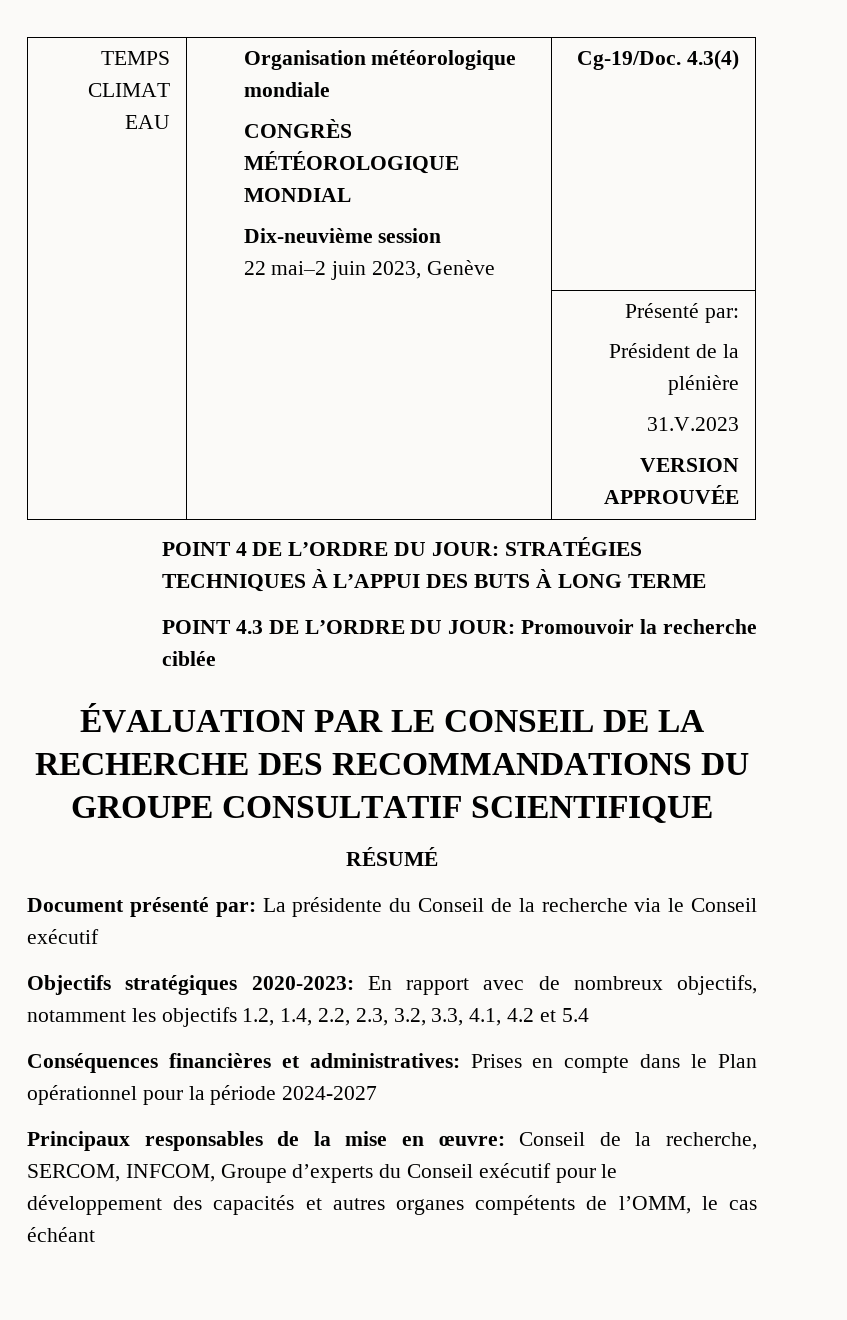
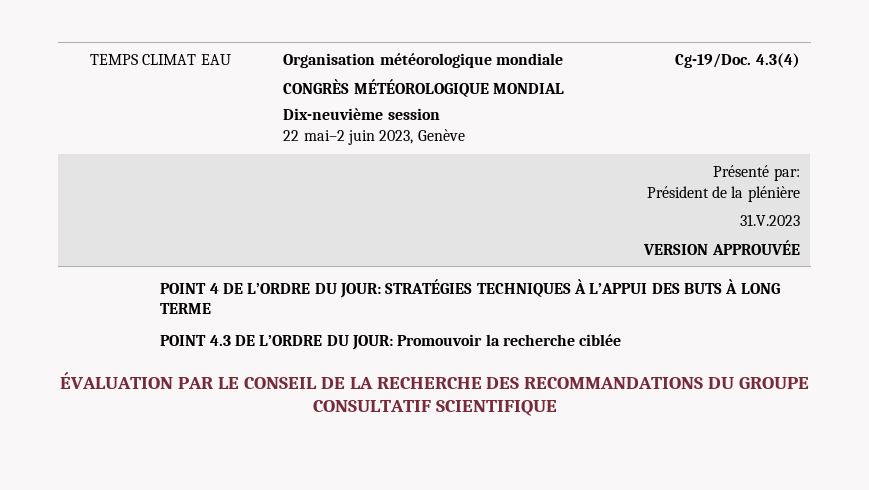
[346,847,438,866] [27,897,757,917] [27,929,99,944] [27,975,757,995] [27,1007,589,1027] [27,1053,758,1073] [27,1085,378,1105] [27,1131,758,1151] [27,1163,618,1183] [27,1195,758,1215] [27,1227,95,1242] // RÉSUMÉ // Document présenté par: La présidente du Conseil de la recherche via le Conseil exécutif // Objectifs stratégiques 2020-2023: En rapport avec de nombreux objectifs, notamment les objectifs 1.2, 1.4, 2.2, 2.3, 3.2, 3.3, 4.1, 4.2 et 5.4 // Conséquences financières et administratives: Prises en compte dans le Plan opérationnel pour la période 2024-2027 // Principaux responsables de la mise en œuvre: Conseil de la recherche, SERCOM, INFCOM, Groupe d’experts du Conseil exécutif pour le développement des capacités et autres organes compétents de l’OMM, le cas échéant -> (557, 408) none

